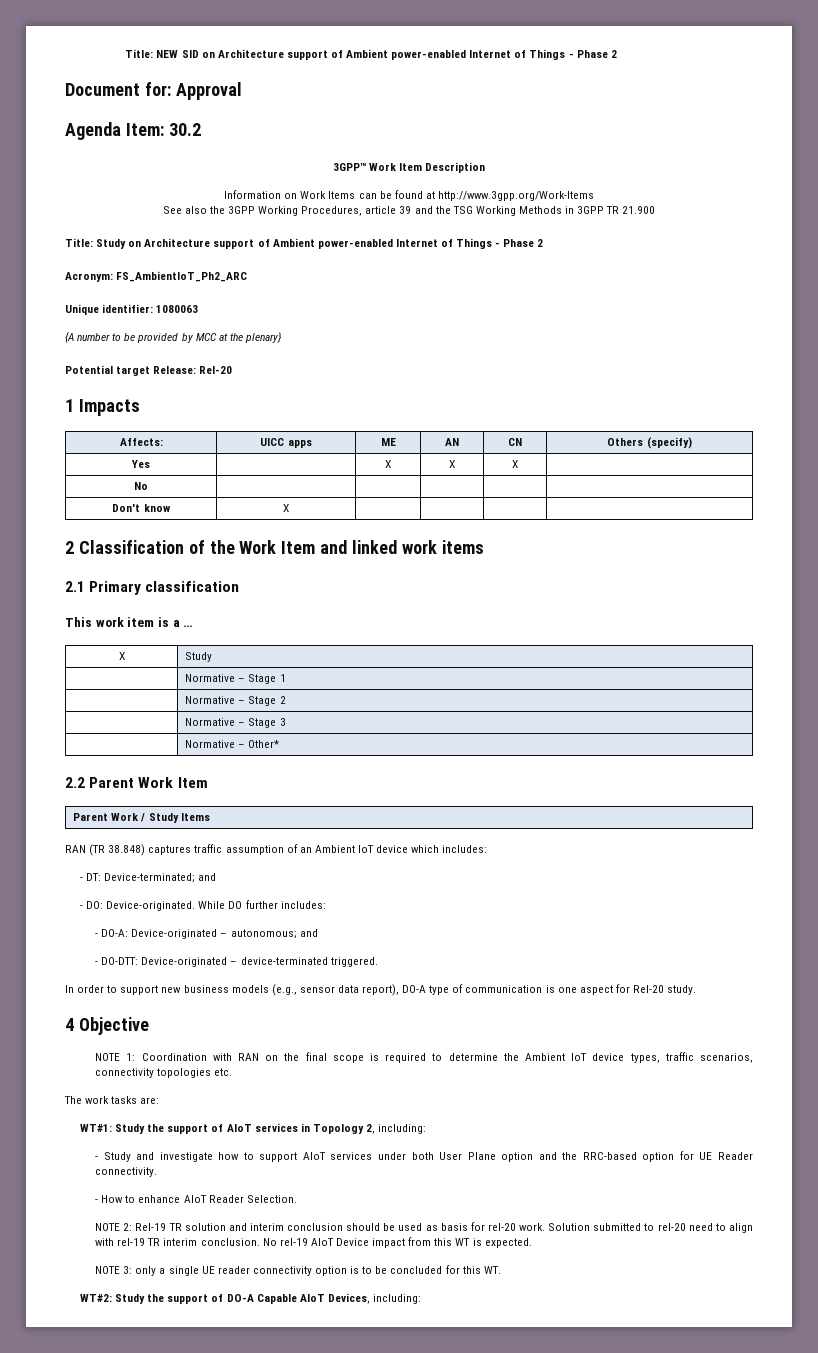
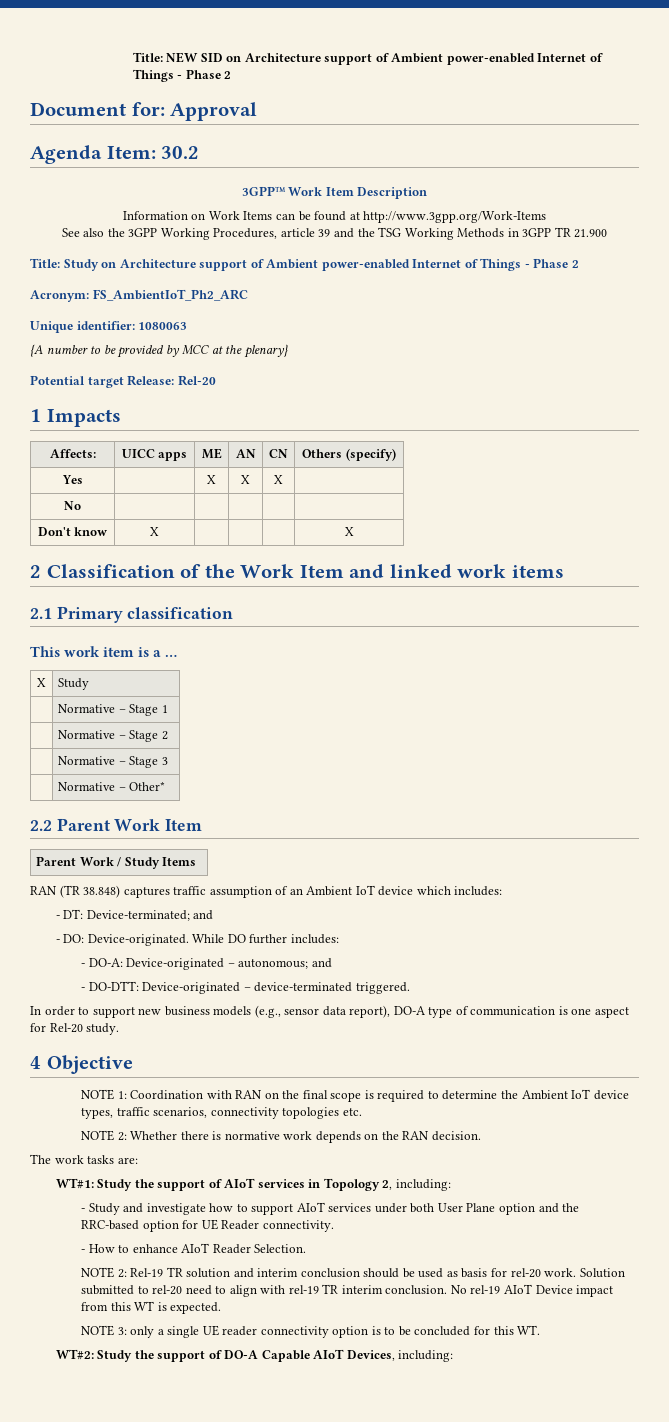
(289, 508) none -> [344,527,354,536] X
(233, 1072) none -> [81,1130,481,1143] // NOTE 2: Whether there is normative work depends on the RAN decision.

